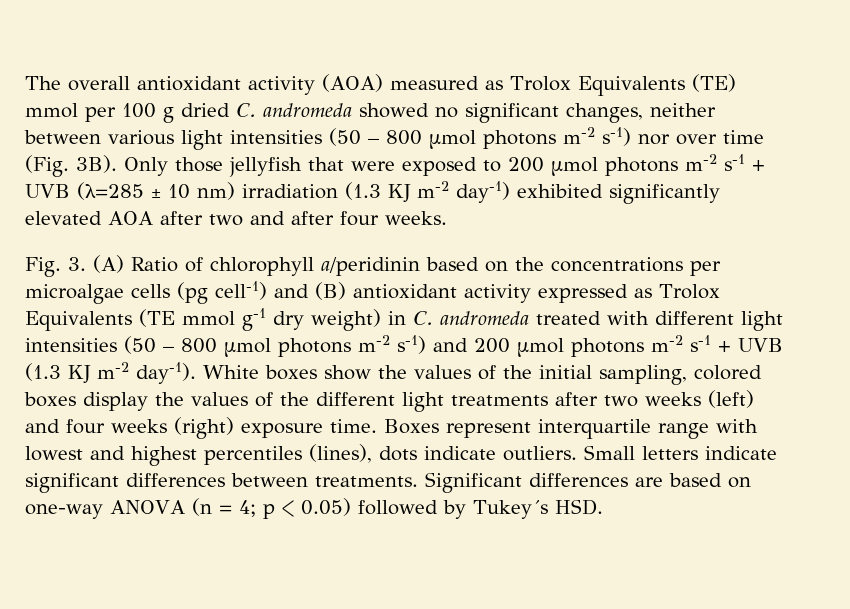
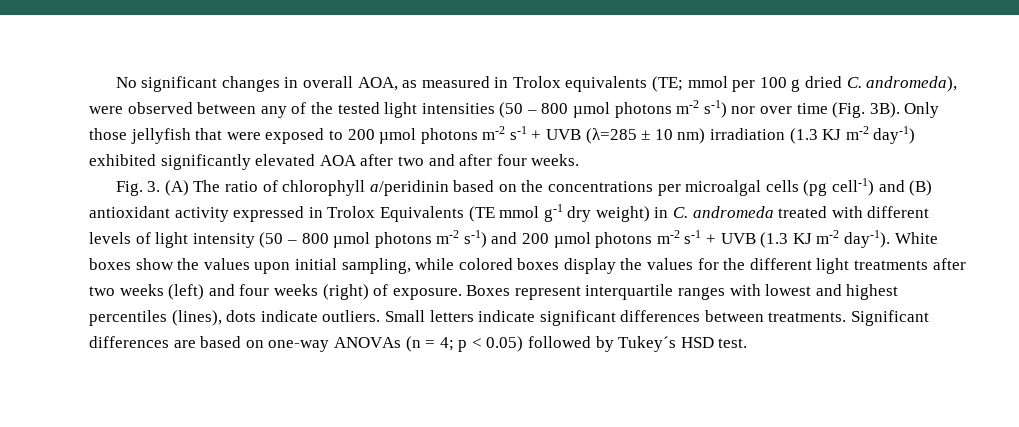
[25,74,736,96] The overall antioxidant activity (AOA) measured as Trolox Equivalents (TE) -> [115,76,684,92] No significant changes in overall AOA, as measured in Trolox equivalents (TE;
[263,103,716,123] [24,130,174,145] andromeda showed no significant changes, neither between various -> [866,76,958,92] [89,102,380,118] andromeda), were observed between any of the tested
[131,257,178,272] Ratio -> [193,180,258,192] The ratio
[25,284,124,304] microalgae -> [685,180,762,196] microalgal
[634,288,652,298] as -> [308,207,323,218] in
[741,311,783,331] [25,338,117,352] light intensities -> [89,232,255,248] levels of light intensity
[478,365,532,380] of the -> [254,262,291,274] upon
(687, 375) none -> [415,258,455,270] while
[255,392,273,407] of -> [697,258,719,270] for
[241,419,377,438] exposure time. -> [373,284,462,300] of exposure.
[658,423,709,439] range -> [678,287,726,300] ranges
[110,500,185,514] ANOVA -> [333,337,401,348] ANOVAs
[554,499,603,515] HSD. -> [680,337,748,348] HSD test.

